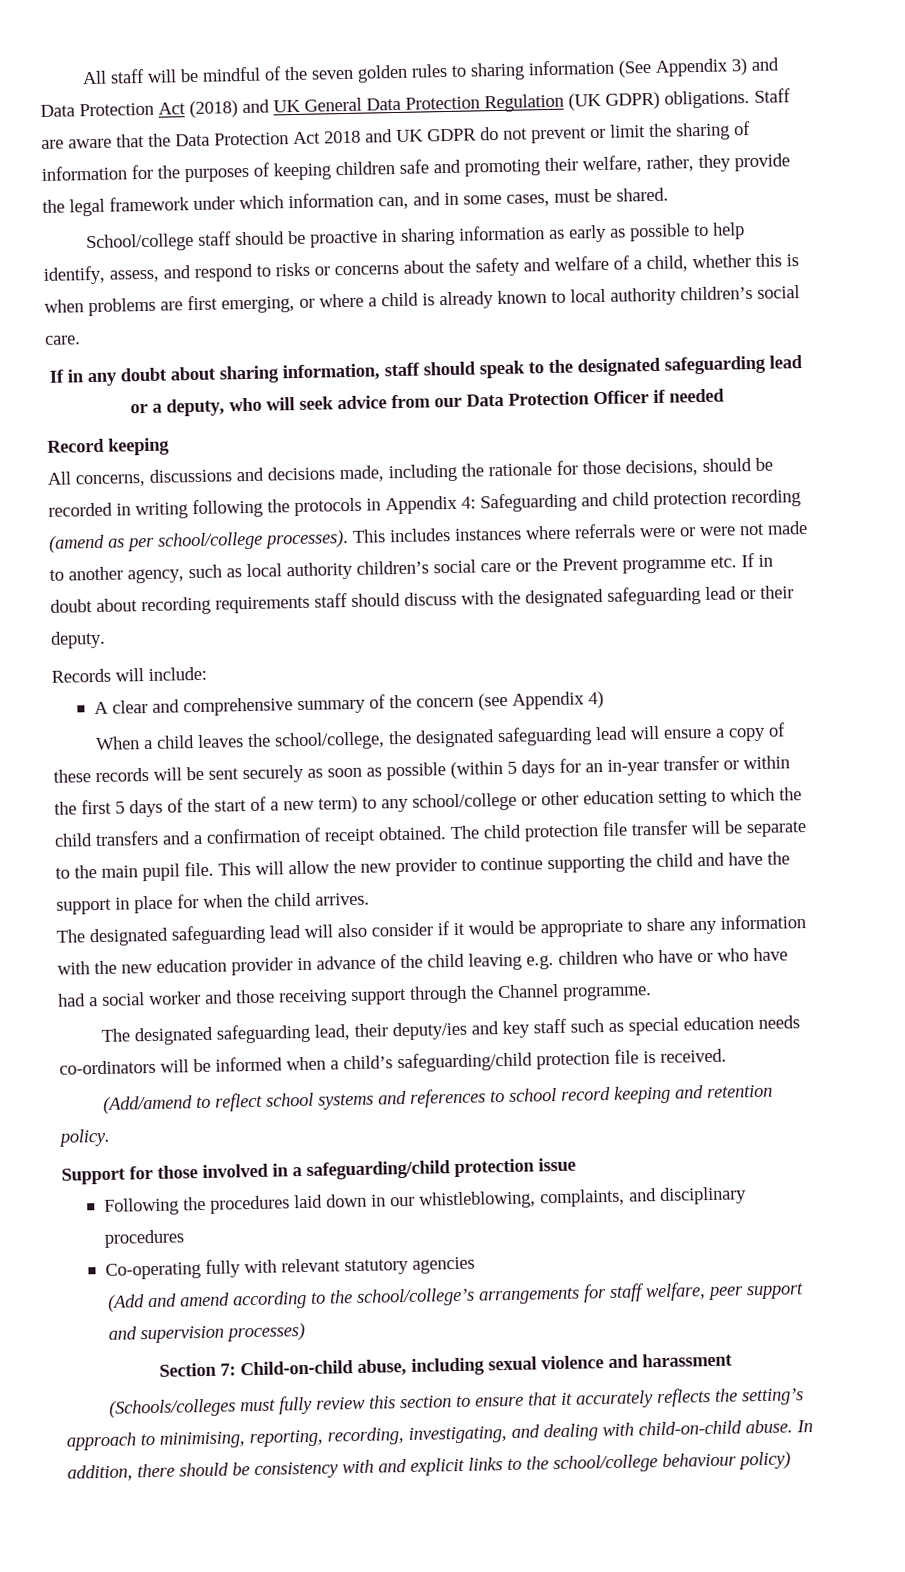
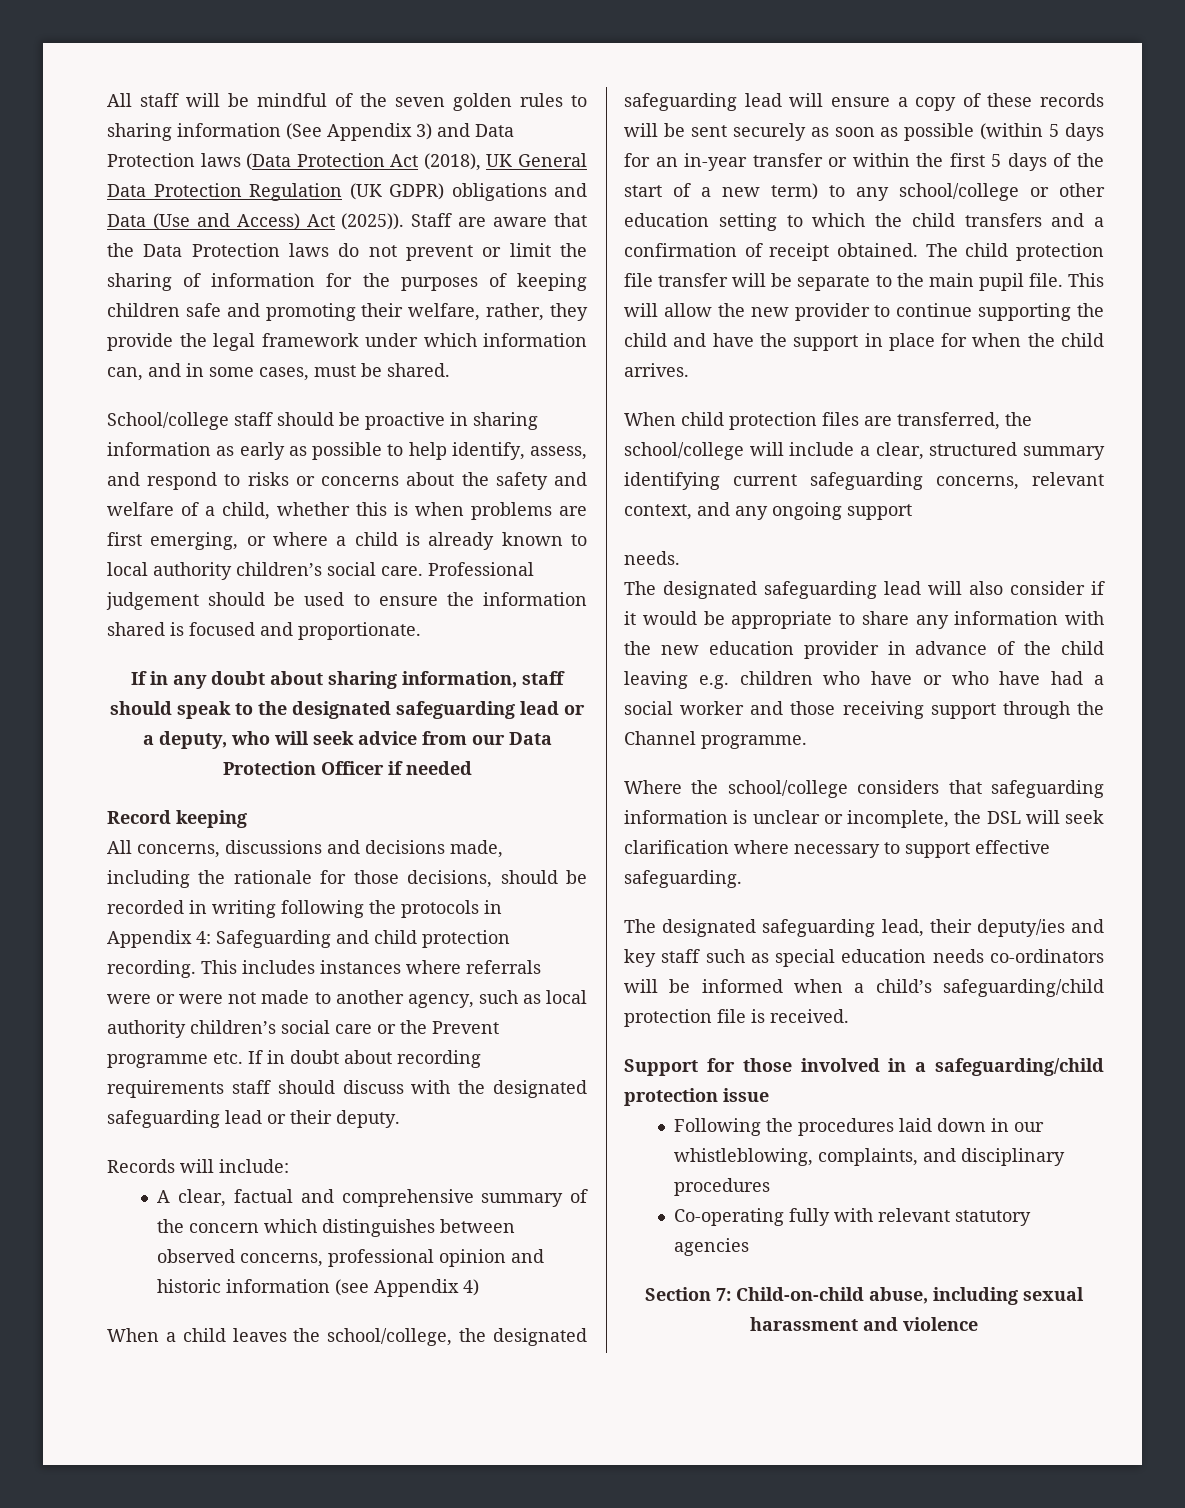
[158,99,270,119] Act (2018) and -> [200,153,481,171] laws (Data Protection Act (2018),
[664,90,750,109] obligations. -> [451,183,587,201] [107,213,405,230] obligations and Data (Use and Access) Act (2025)).
[293,128,477,145] Act 2018 and UK GDPR -> [289,243,329,257] laws
(81, 340) none -> [428,562,534,576] [106,592,587,610] [107,622,421,640] Professional judgement should be used to ensure the information shared is focused and proportionate.
[731,489,801,508] [48,530,349,553] recording (amend as per school/college processes). -> [107,960,196,978] recording.
[112,699,149,714] clear -> [178,1189,293,1207] clear, factual
(475, 702) none -> [264,1219,516,1237] [157,1249,545,1267] [157,1279,331,1293] which distinguishes between observed concerns, professional opinion and historic information
(370, 899) none -> [624,412,1032,430] [624,442,1105,460] [624,472,1104,490] [624,502,912,520] [624,551,680,565] // When child protection files are transferred, the school/college will include a clear, structured summary identifying current safeguarding concerns, relevant context, and any ongoing support // needs.
(652, 993) none -> [624,780,1104,798] [624,810,1104,828] [624,840,1050,858] [624,870,742,888] // Where the school/college considers that safeguarding information is unclear or incomplete, the DSL will seek clarification where necessary to support effective safeguarding.
[102,1084,773,1114] [58,1128,111,1147] // (Add/amend to reflect school systems and references to school record keeping and retention policy. -> (849, 1016) none
[106,1282,804,1312] [107,1323,305,1344] // (Add and amend according to the school/college’s arrangements for staff welfare, peer support and supervision processes) -> (750, 1247) none
[541,1352,733,1370] [108,1388,804,1418] [66,1419,813,1451] [67,1451,791,1482] violence and harassment // (Schools/colleges must fully review this section to ensure that it accurately reflects the setting’s approach to minimising, reporting, recording, investigating, and dealing with child-on-child abuse. In addition, there should be consistency with and explicit links to the school/college behaviour policy) -> [750,1317,978,1331] harassment and violence

